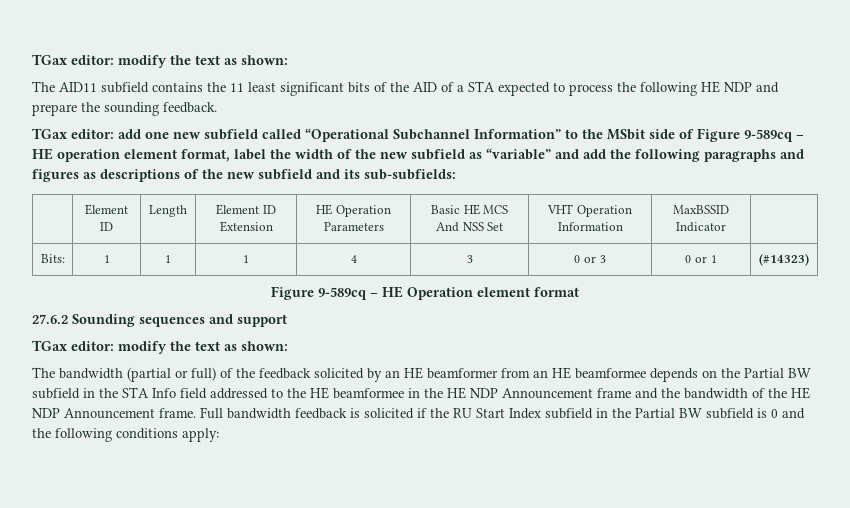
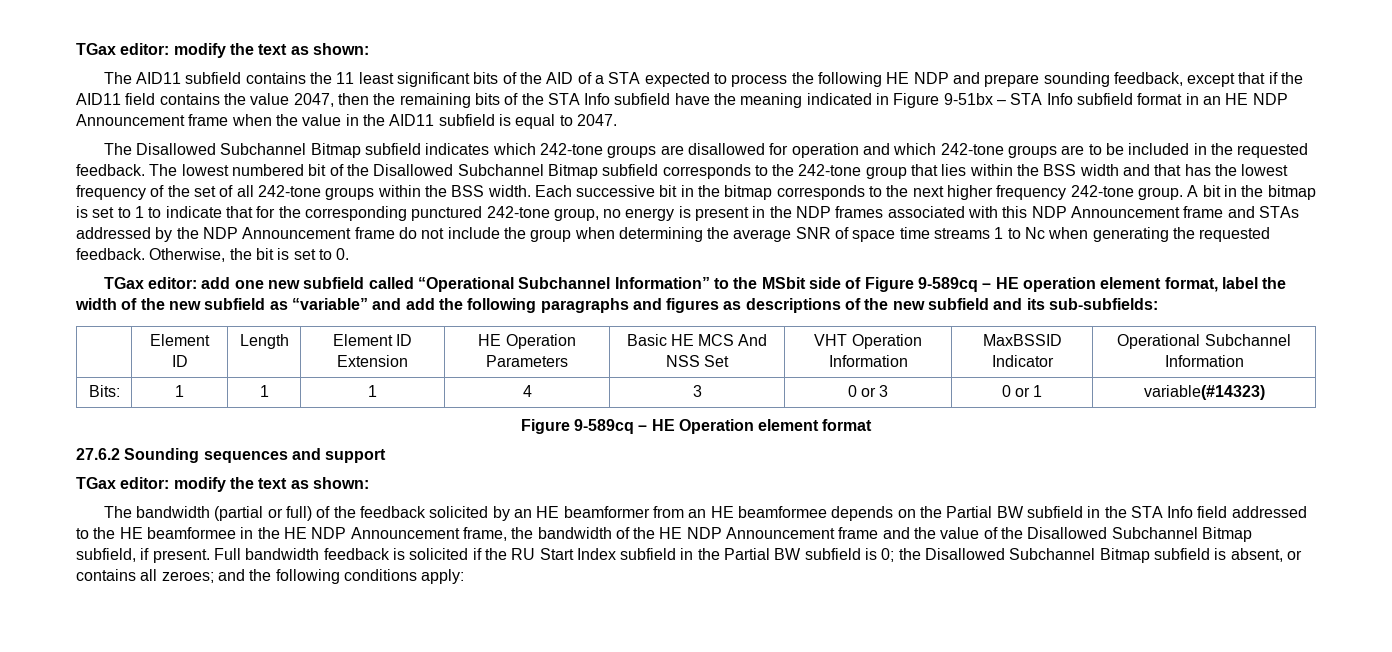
[81,102,217,116] the sounding feedback. -> [1043,72,1304,87] [76,93,1288,108] [76,114,617,129] [103,143,1309,158] [76,164,1289,179] [76,185,1316,200] [76,206,1299,221] [76,227,1271,242] [76,248,350,262] sounding feedback, except that if the AID11 field contains the value 2047, then the remaining bits of the STA Info subfield have the meaning indicated in Figure 9-51bx – STA Info subfield format in an HE NDP Announcement frame when the value in the AID11 subfield is equal to 2047. // The Disallowed Subchannel Bitmap subfield indicates which 242-tone groups are disallowed for operation and which 242-tone groups are to be included in the requested feedback. The lowest numbered bit of the Disallowed Subchannel Bitmap subfield corresponds to the 242-tone group that lies within the BSS width and that has the lowest frequency of the set of all 242-tone groups within the BSS width. Each successive bit in the bitmap corresponds to the next higher frequency 242-tone group. A bit in the bitmap is set to 1 to indicate that for the corresponding punctured 242-tone group, no energy is present in the NDP frames associated with this NDP Announcement frame and STAs addressed by the NDP Announcement frame do not include the group when determining the average SNR of space time streams 1 to Nc when generating the requested feedback. Otherwise, the bit is set to 0.
(726, 227) none -> [1117,334,1291,349] [1164,355,1244,367] Operational Subchannel Information
[759,253,809,266] (#14323) -> [1143,385,1265,400] variable(#14323)
[597,388,658,399] frame and -> [462,527,507,541] frame,
[159,408,196,418] frame. -> [838,527,1253,542] [76,548,210,563] frame and the value of the Disallowed Subchannel Bitmap subfield, if present.
[771,409,778,418] 0 -> [881,548,1302,563] [76,569,214,583] 0; the Disallowed Subchannel Bitmap subfield is absent, or contains all zeroes;

